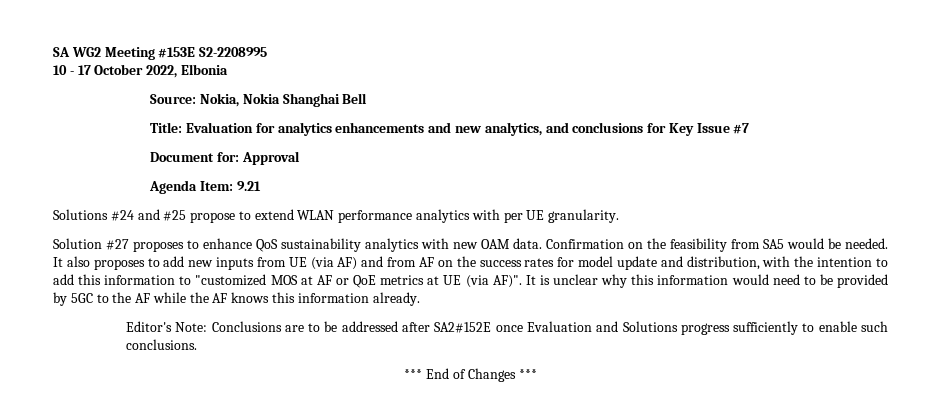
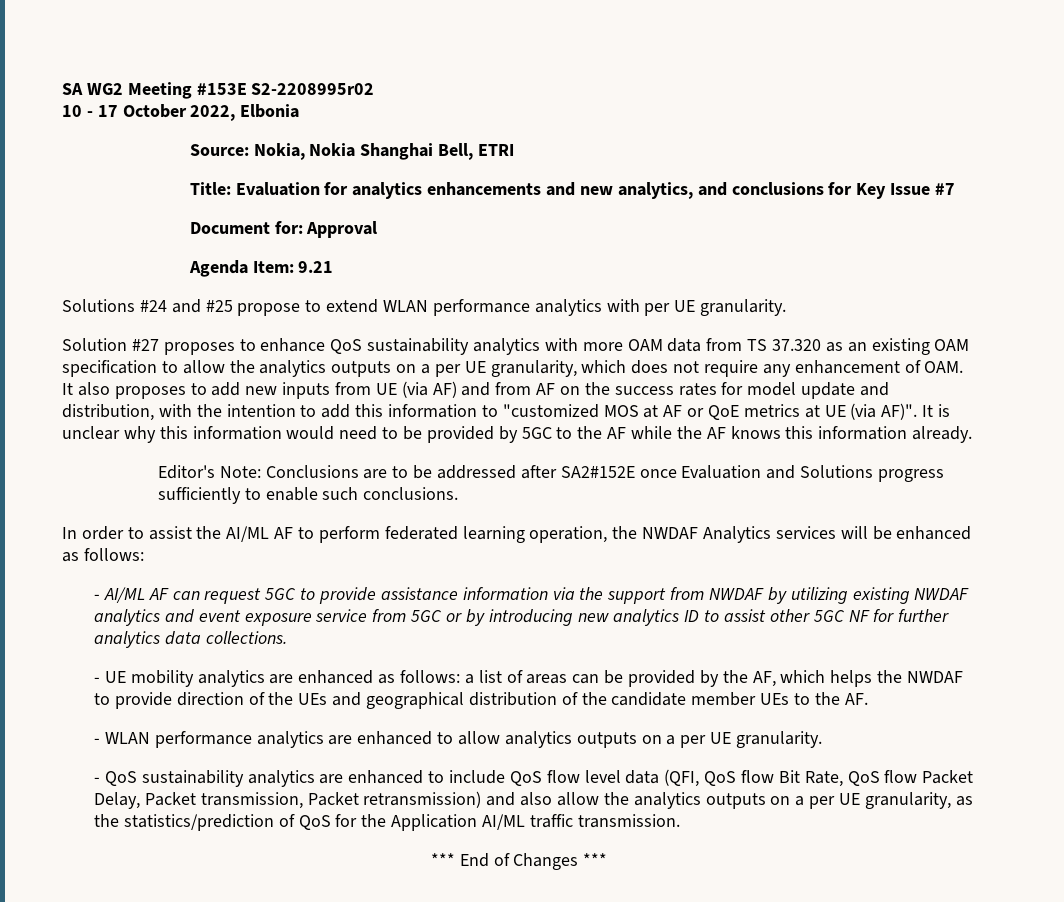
[199,47,268,57] S2-2208995 -> [251,83,375,95] S2-2208995r02
[342,93,368,104] Bell -> [438,143,515,160] Bell, ETRI
[453,238,888,252] new OAM data. Confirmation on the feasibility from SA5 would be needed. -> [582,338,970,355] [62,360,964,377] more OAM data from TS 37.320 as an existing OAM specification to allow the analytics outputs on a per UE granularity, which does not require any enhancement of OAM.
(197, 344) none -> [62,526,972,543] [62,548,144,562] [93,587,970,604] [93,609,950,626] [93,631,287,648] [93,670,964,687] [93,692,868,709] [93,731,822,748] [93,769,974,787] [93,791,973,809] [93,814,680,831] // In order to assist the AI/ML AF to perform federated learning operation, the NWDAF Analytics services will be enhanced as follows: // - AI/ML AF can request 5GC to provide assistance information via the support from NWDAF by utilizing existing NWDAF analytics and event exposure service from 5GC or by introducing new analytics ID to assist other 5GC NF for further analytics data collections. // - UE mobility analytics are enhanced as follows: a list of areas can be provided by the AF, which helps the NWDAF to provide direction of the UEs and geographical distribution of the candidate member UEs to the AF. // - WLAN performance analytics are enhanced to allow analytics outputs on a per UE granularity. // - QoS sustainability analytics are enhanced to include QoS flow level data (QFI, QoS flow Bit Rate, QoS flow Packet Delay, Packet transmission, Packet retransmission) and also allow the analytics outputs on a per UE granularity, as the statistics/prediction of QoS for the Application AI/ML traffic transmission.

